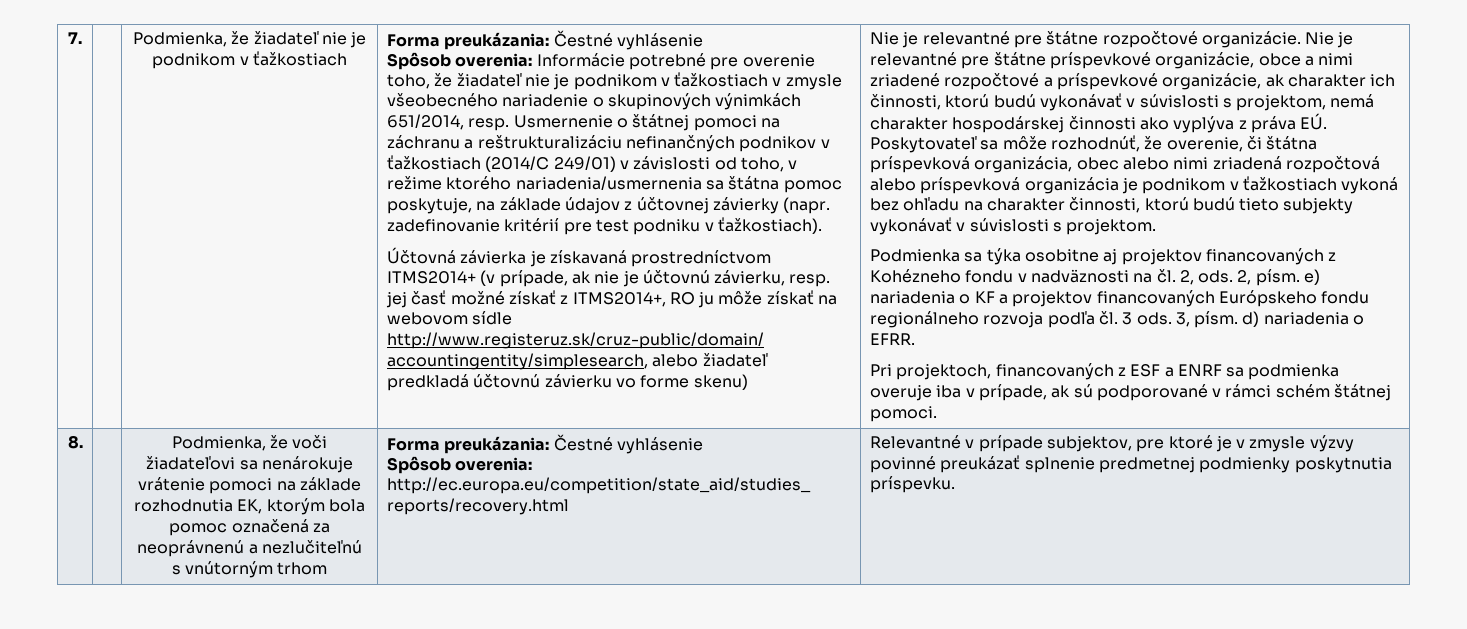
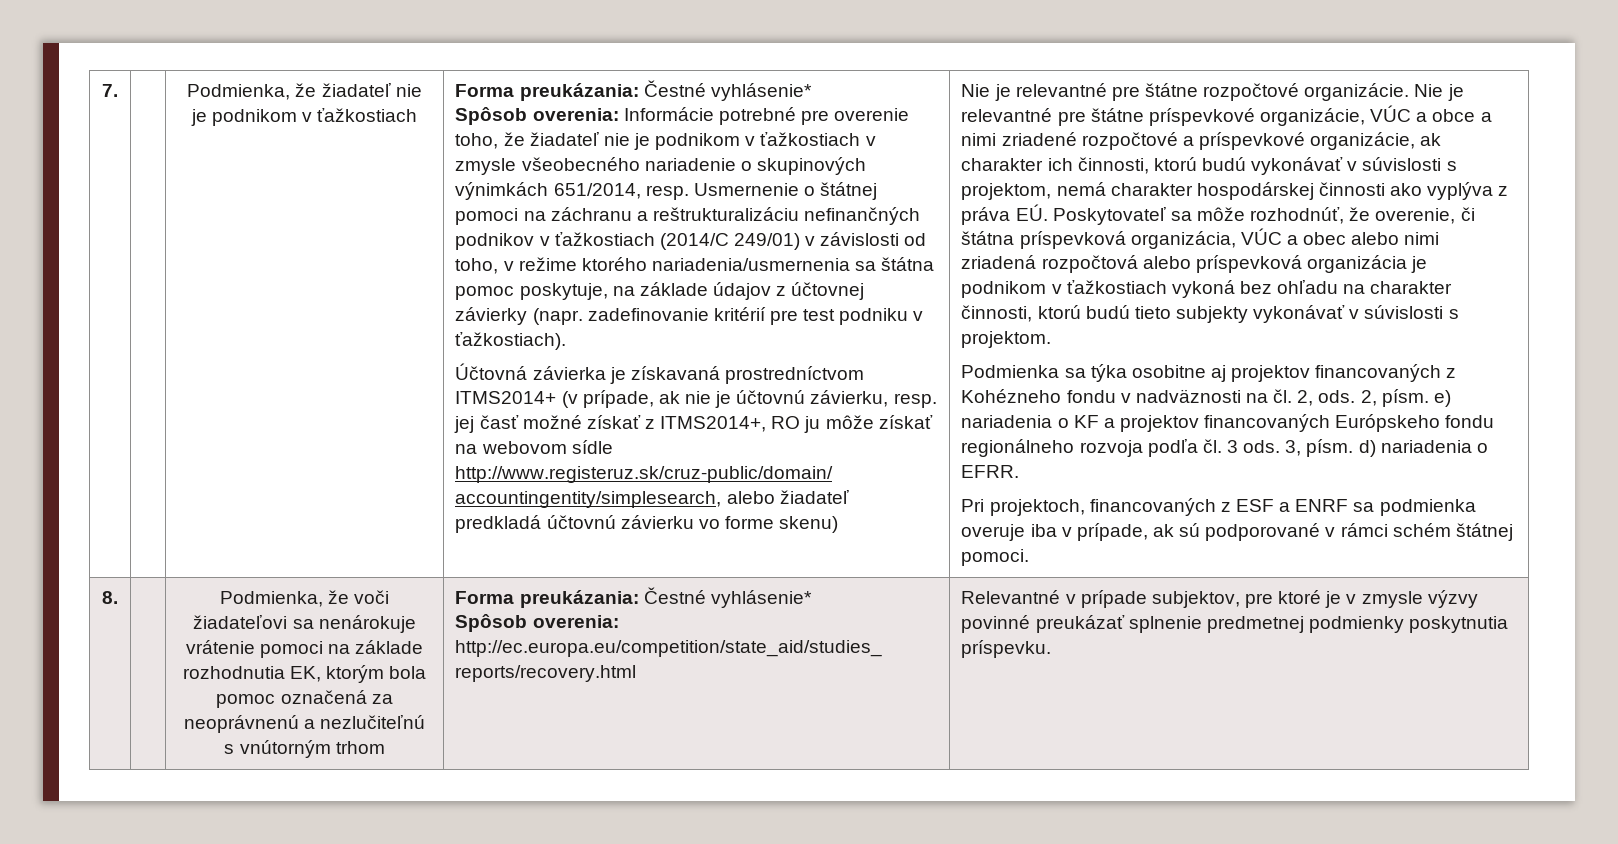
[616,33,703,50] vyhlásenie -> [710,83,812,101] vyhlásenie*
(1255, 60) none -> [1370,105,1428,122] VÚC a
(1073, 164) none -> [1240,228,1298,245] VÚC a
[616,437,703,454] vyhlásenie -> [710,590,812,608] vyhlásenie*

